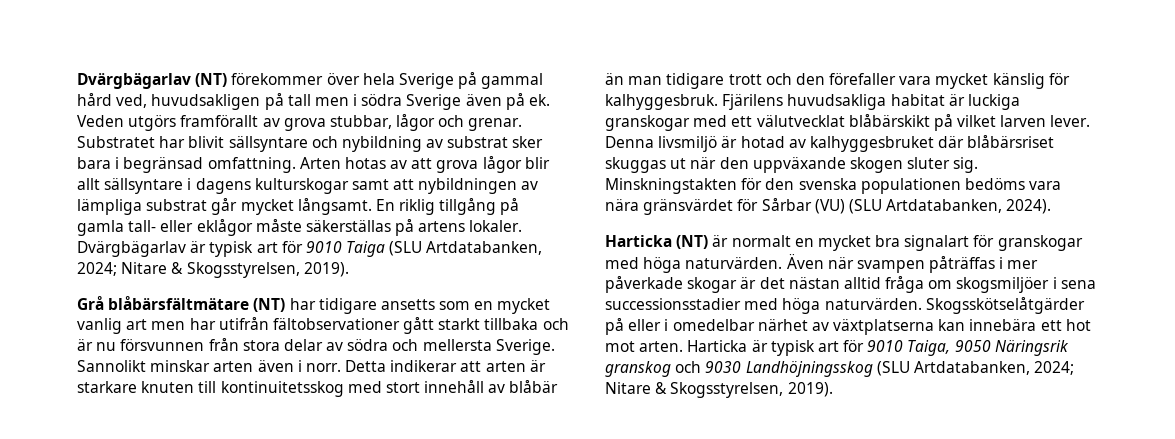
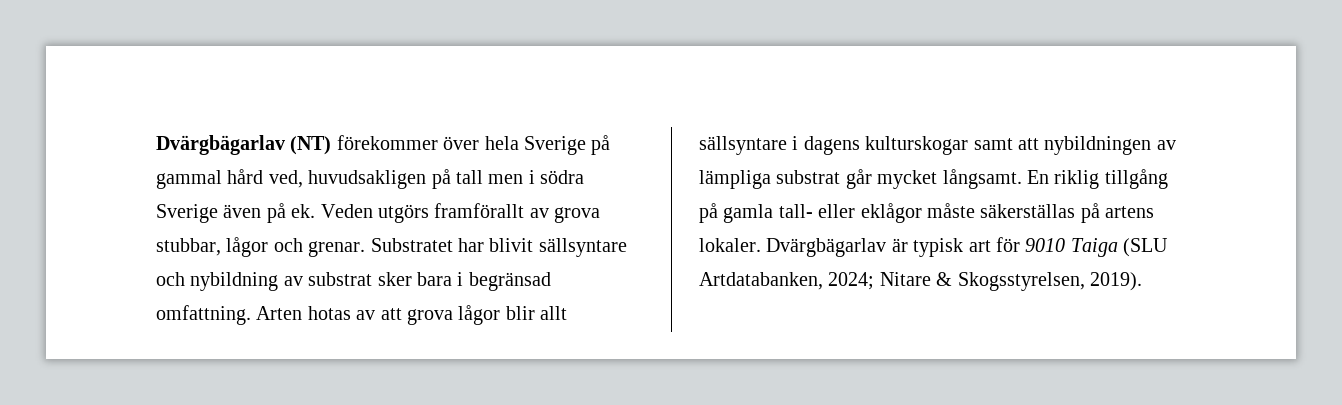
[77,296,551,314] [77,317,569,334] [77,338,555,355] [77,360,546,372] [77,380,559,397] [605,73,1070,89] [605,94,1020,110] [605,114,1091,131] [605,135,1055,152] [605,157,979,173] [605,178,1062,194] [605,198,1052,215] [605,235,1083,251] [605,254,1039,273] [605,276,1096,293] [605,297,1085,314] [605,318,1091,335] [605,340,1069,356] [605,361,1075,377] [605,382,833,398] // Grå blåbärsfältmätare (NT) har tidigare ansetts som en mycket vanlig art men har utifrån fältobservationer gått starkt tillbaka och är nu försvunnen från stora delar av södra och mellersta Sverige. Sannolikt minskar arten även i norr. Detta indikerar att arten är starkare knuten till kontinuitetsskog med stort innehåll av blåbär än man tidigare trott och den förefaller vara mycket känslig för kalhyggesbruk. Fjärilens huvudsakliga habitat är luckiga granskogar med ett välutvecklat blåbärskikt på vilket larven lever. Denna livsmiljö är hotad av kalhyggesbruket där blåbärsriset skuggas ut när den uppväxande skogen sluter sig. Minskningstakten för den svenska populationen bedöms vara nära gränsvärdet för Sårbar (VU) (SLU Artdatabanken, 2024). // Harticka (NT) är normalt en mycket bra signalart för granskogar med höga naturvärden. Även när svampen påträffas i mer påverkade skogar är det nästan alltid fråga om skogsmiljöer i sena successionsstadier med höga naturvärden. Skogsskötselåtgärder på eller i omedelbar närhet av växtplatserna kan innebära ett hot mot arten. Harticka är typisk art för 9010 Taiga, 9050 Näringsrik granskog och 9030 Landhöjningsskog (SLU Artdatabanken, 2024; Nitare & Skogsstyrelsen, 2019). -> (1142, 281) none

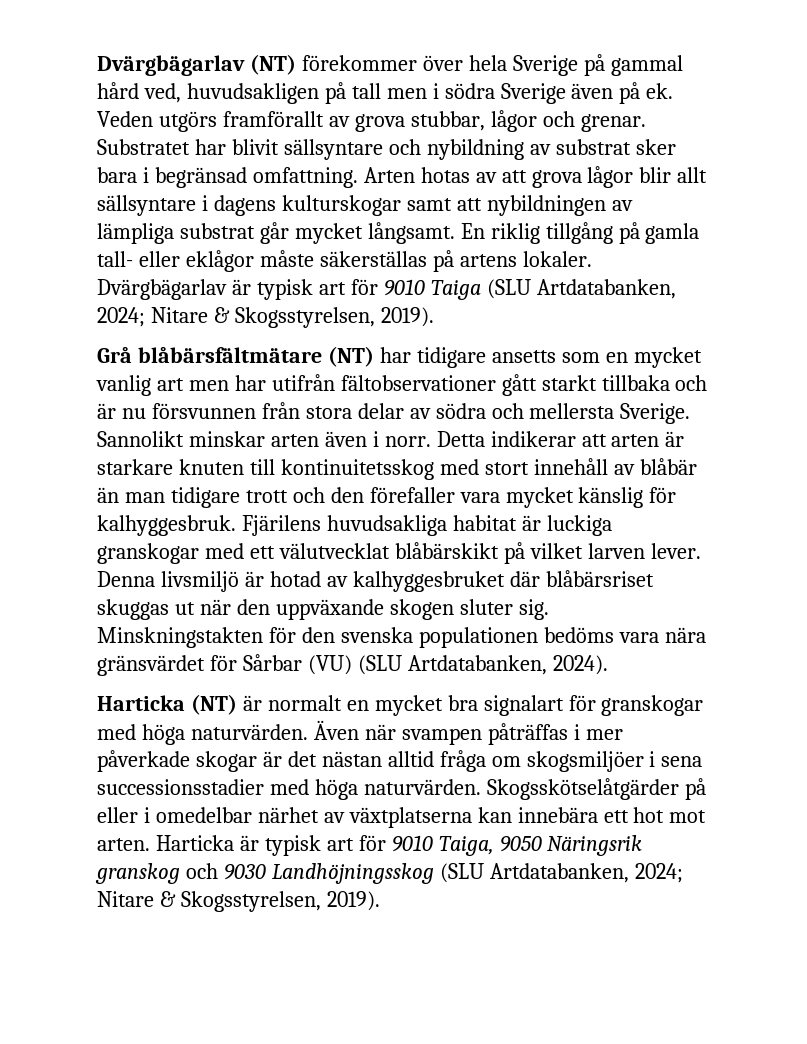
(1142, 281) none -> [97,346,702,368] [96,374,708,396] [97,402,691,424] [97,431,685,447] [97,458,697,480] [97,487,677,508] [97,515,612,536] [97,542,701,564] [97,570,654,592] [97,599,549,620] [97,627,706,648] [97,654,608,676] [97,694,704,716] [97,720,623,745] [97,750,703,772] [97,778,706,800] [97,807,707,828] [97,835,643,856] [95,863,683,884] [97,891,380,912] // Grå blåbärsfältmätare (NT) har tidigare ansetts som en mycket vanlig art men har utifrån fältobservationer gått starkt tillbaka och är nu försvunnen från stora delar av södra och mellersta Sverige. Sannolikt minskar arten även i norr. Detta indikerar att arten är starkare knuten till kontinuitetsskog med stort innehåll av blåbär än man tidigare trott och den förefaller vara mycket känslig för kalhyggesbruk. Fjärilens huvudsakliga habitat är luckiga granskogar med ett välutvecklat blåbärskikt på vilket larven lever. Denna livsmiljö är hotad av kalhyggesbruket där blåbärsriset skuggas ut när den uppväxande skogen sluter sig. Minskningstakten för den svenska populationen bedöms vara nära gränsvärdet för Sårbar (VU) (SLU Artdatabanken, 2024). // Harticka (NT) är normalt en mycket bra signalart för granskogar med höga naturvärden. Även när svampen påträffas i mer påverkade skogar är det nästan alltid fråga om skogsmiljöer i sena successionsstadier med höga naturvärden. Skogsskötselåtgärder på eller i omedelbar närhet av växtplatserna kan innebära ett hot mot arten. Harticka är typisk art för 9010 Taiga, 9050 Näringsrik granskog och 9030 Landhöjningsskog (SLU Artdatabanken, 2024; Nitare & Skogsstyrelsen, 2019).

